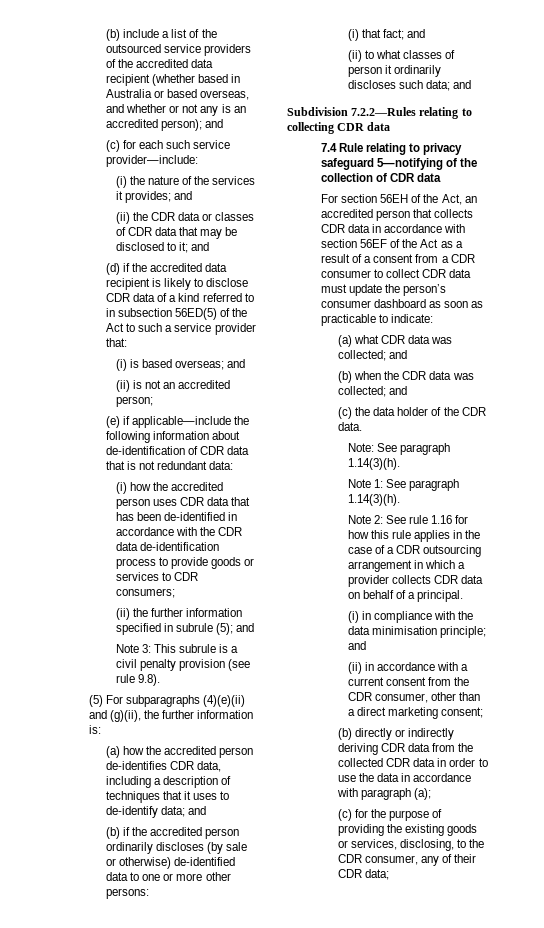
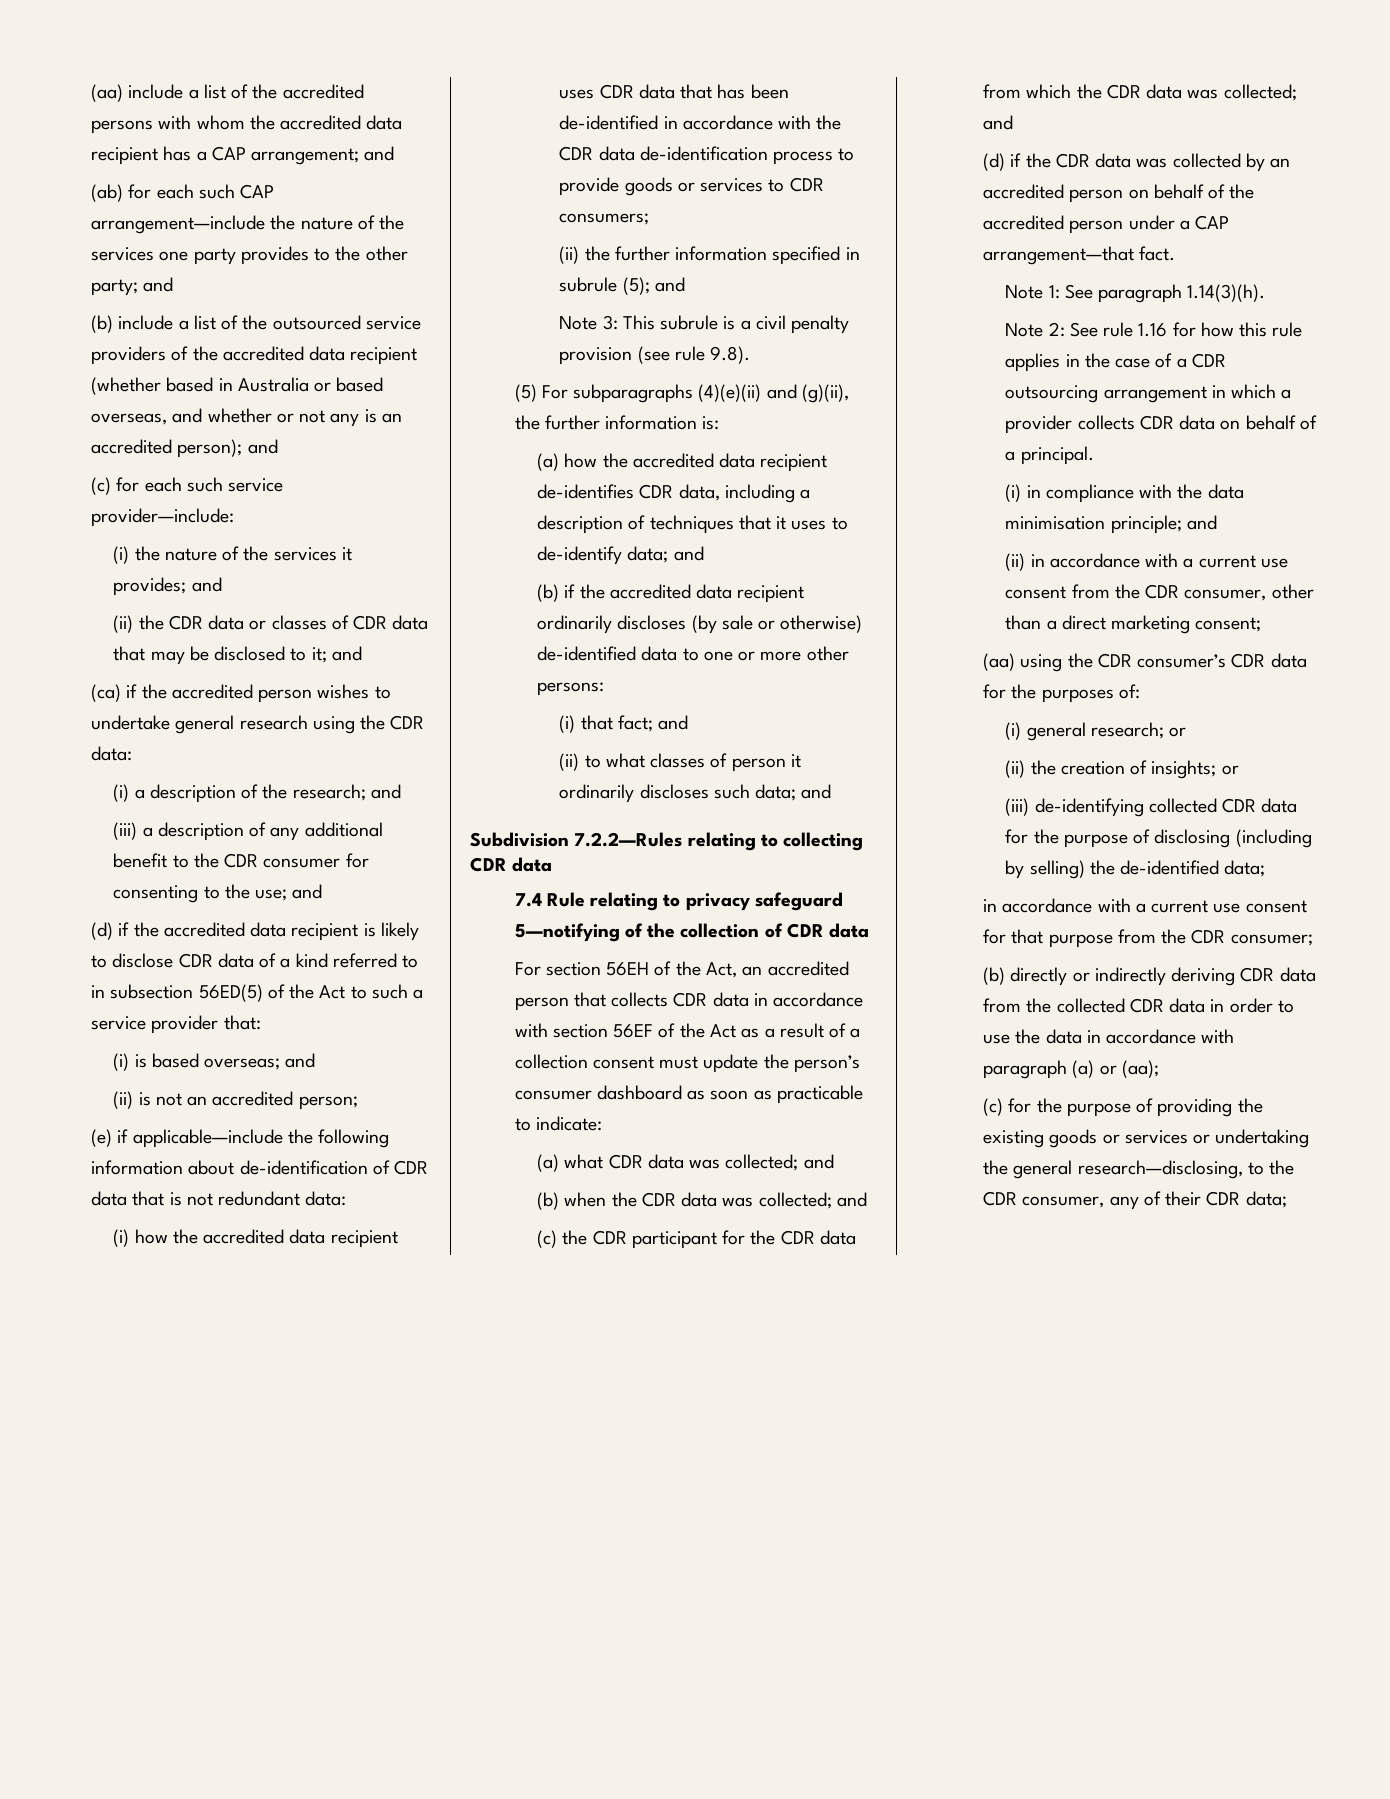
(106, 35) none -> [91,84,364,102] [91,115,403,134] [91,146,395,165] [91,184,275,202] [91,215,405,234] [91,246,408,265] [91,277,174,296] (aa) include a list of the accredited persons with whom the accredited data recipient has a CAP arrangement; and // (ab) for each such CAP arrangement—include the nature of the services one party provides to the other party; and //
(209, 246) none -> [91,684,391,703] [91,715,425,734] [91,746,133,761] [113,784,401,803] [113,822,383,841] [113,853,369,868] [113,884,323,903] // (ca) if the accredited person wishes to undertake general research using the CDR data: // (i) a description of the research; and // (iii) a description of any additional benefit to the CDR consumer for consenting to the use; and
[115,498,150,509] person -> [289,1229,398,1248] data recipient
[219,747,254,758] person -> [719,453,828,472] data recipient
[205,828,240,839] person -> [696,584,805,603] data recipient
[373,254,475,263] [321,269,472,278] consent from a CDR consumer to collect CDR data -> [514,1054,654,1069] collection consent
[373,407,486,416] [338,422,363,431] [347,443,450,455] [347,458,400,470] data holder of the CDR data. // Note: See paragraph 1.14(3)(h). -> [592,1230,856,1249] [983,84,1297,101] [983,115,1014,130] [983,153,1291,172] [983,184,1255,203] [983,215,1230,234] [983,246,1176,265] CDR participant for the CDR data from which the CDR data was collected; and // (d) if the CDR data was collected by an accredited person on behalf of the accredited person under a CAP arrangement—that fact.
(384, 681) none -> [1260,558,1288,568] use
(483, 712) none -> [983,653,1307,672] [983,684,1140,703] [1005,722,1187,741] [1005,760,1239,779] [1005,798,1298,817] [1005,829,1312,848] [1005,860,1266,879] [983,898,1307,913] [983,929,1313,948] // (aa) using the CDR consumer’s CDR data for the purposes of: // (i) general research; or // (ii) the creation of insights; or // (iii) de-identifying collected CDR data for the purpose of disclosing (including by selling) the de-identified data; // in accordance with a current use consent for that purpose from the CDR consumer;
[414,788,432,800] (a); -> [1072,1060,1159,1078] (a) or (aa);
[351,839,455,851] services, disclosing, -> [1124,1129,1310,1148] [983,1160,1243,1179] services or undertaking the general research—disclosing,

